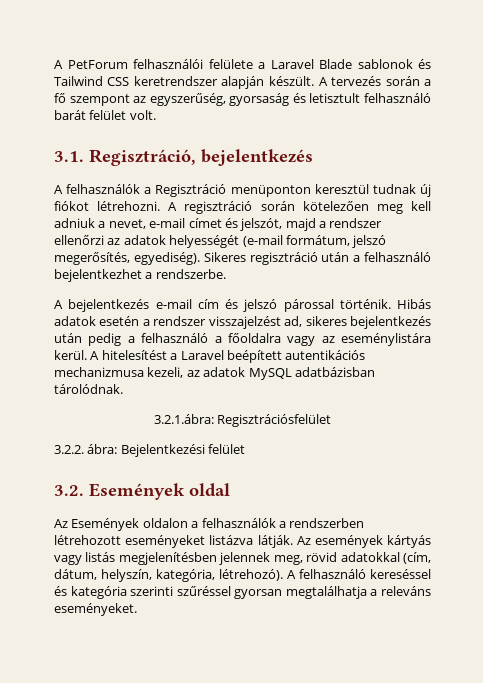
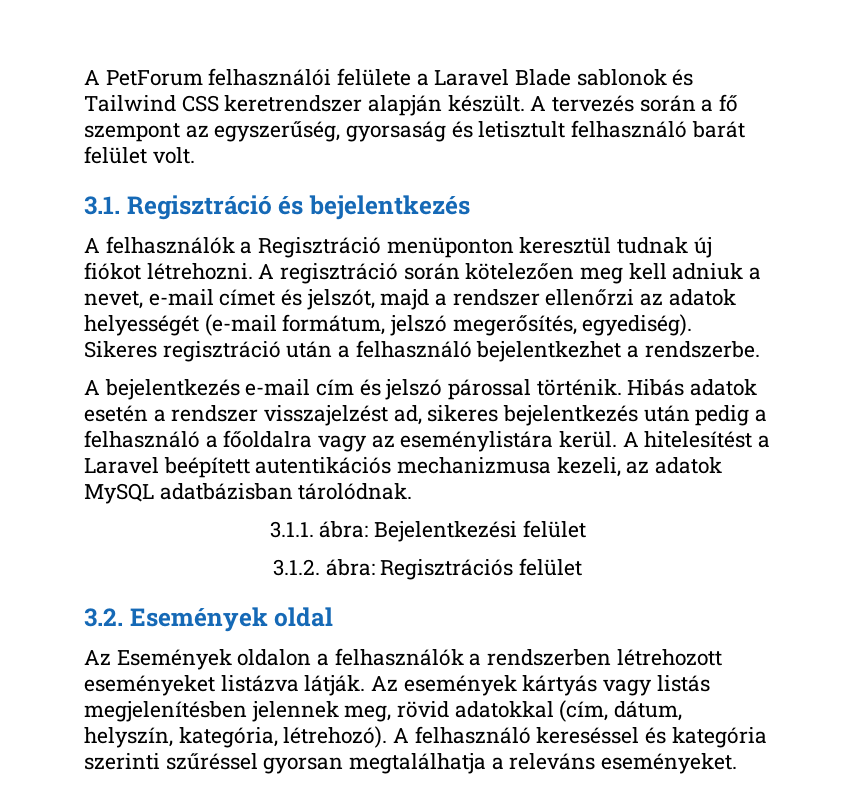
[89,149,196,166] Regisztráció, -> [126,195,304,220] Regisztráció és
[153,414,332,427] [54,445,84,454] 3.2.1.ábra: Regisztrációsfelület // 3.2.2. -> [269,521,314,538] 3.1.1.
(246, 449) none -> [272,558,583,580] // 3.1.2. ábra: Regisztrációs felület

